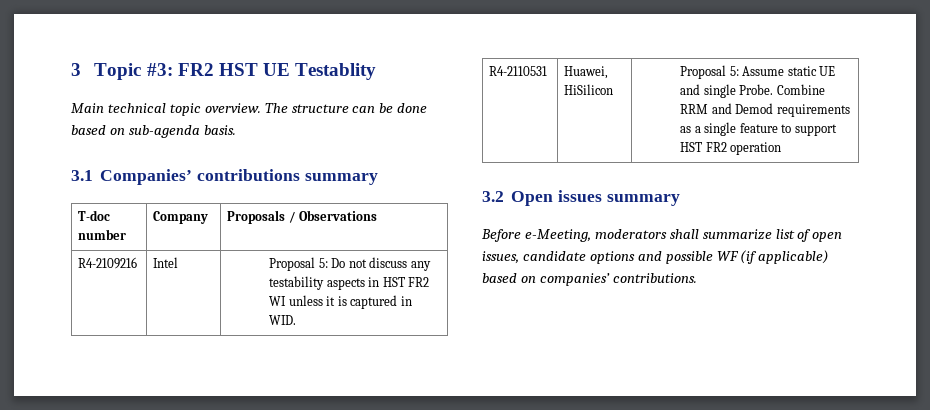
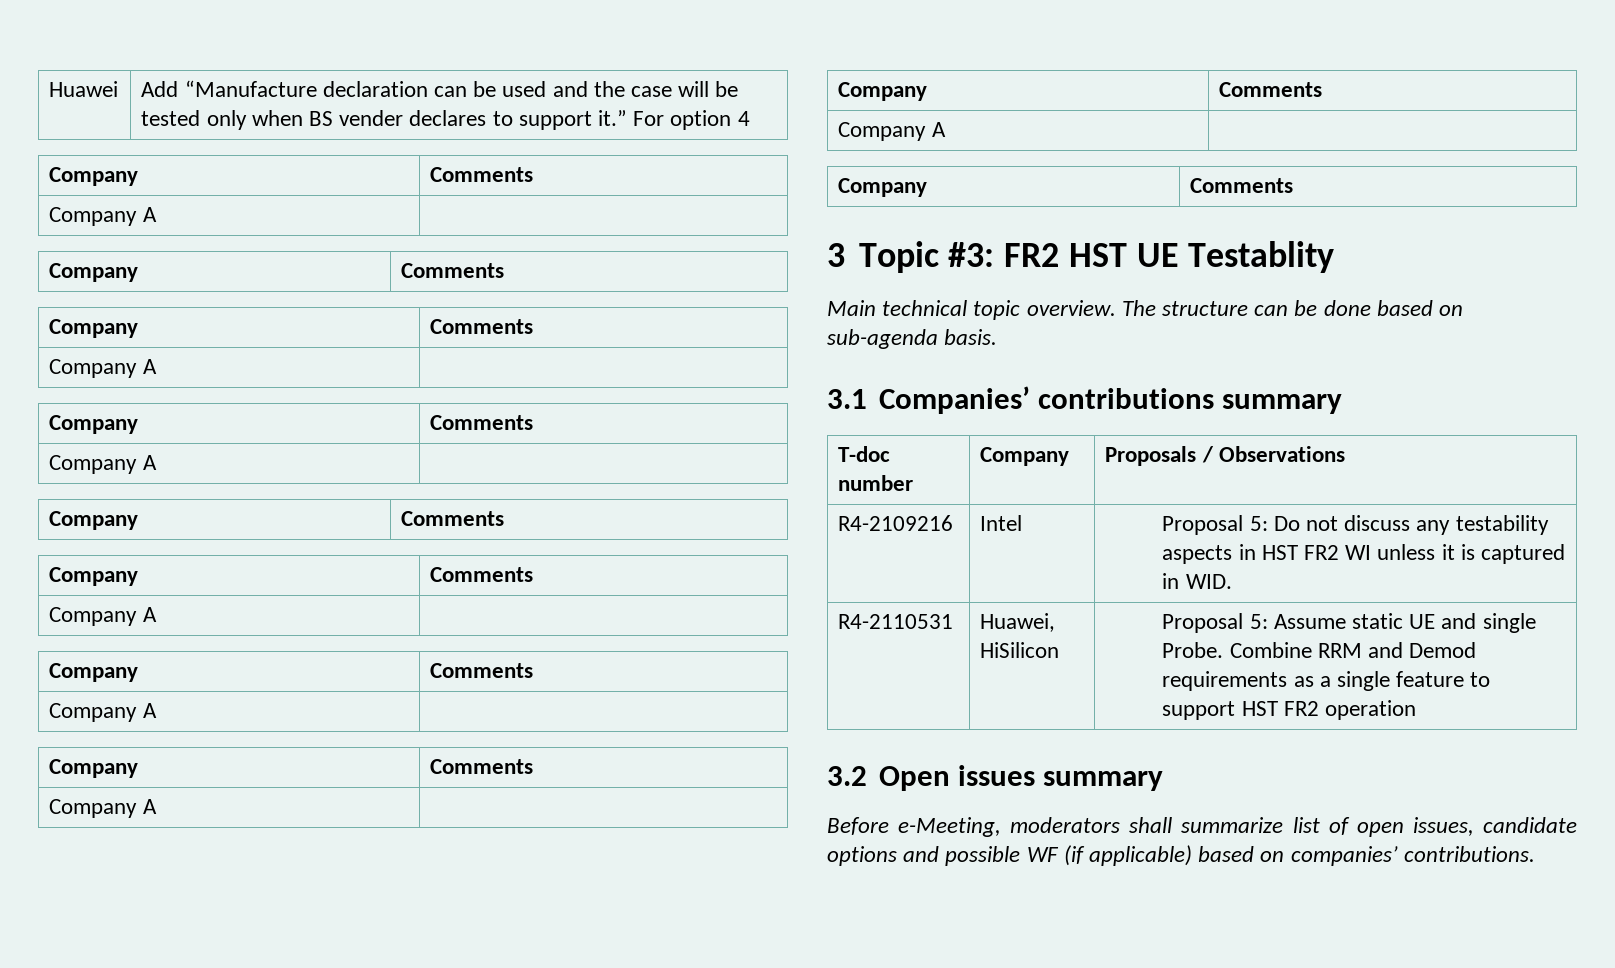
(71, 69) none -> [49,81,119,97] [141,80,739,97] [141,110,750,130] [49,167,139,186] [430,167,534,182] [49,207,157,226] [49,263,139,282] [401,263,505,278] [49,319,139,338] [430,319,534,334] [49,359,157,378] [49,415,139,434] [430,415,534,430] [49,455,157,474] [49,511,139,530] [401,511,505,526] [49,567,139,586] [430,567,534,582] [49,607,157,626] [49,663,139,682] [430,663,534,678] [49,703,157,722] [49,759,139,778] [430,759,534,774] [49,799,157,818] [838,82,928,101] [1219,82,1323,97] [838,122,946,141] [838,178,928,197] [1190,178,1294,193] Huawei | Add “Manufacture declaration can be used and the case will be tested only when BS vender declares to support it.” For option 4 // Company | Comments // Company A | // Company | Comments // Company | Comments // Company A | // Company | Comments // Company A | // Company | Comments // Company | Comments // Company A | // Company | Comments // Company A | // Company | Comments // Company A | // Company | Comments // Company A | // Company | Comments //

